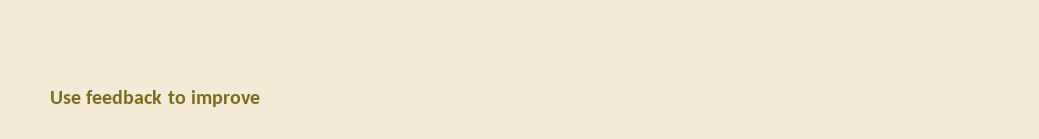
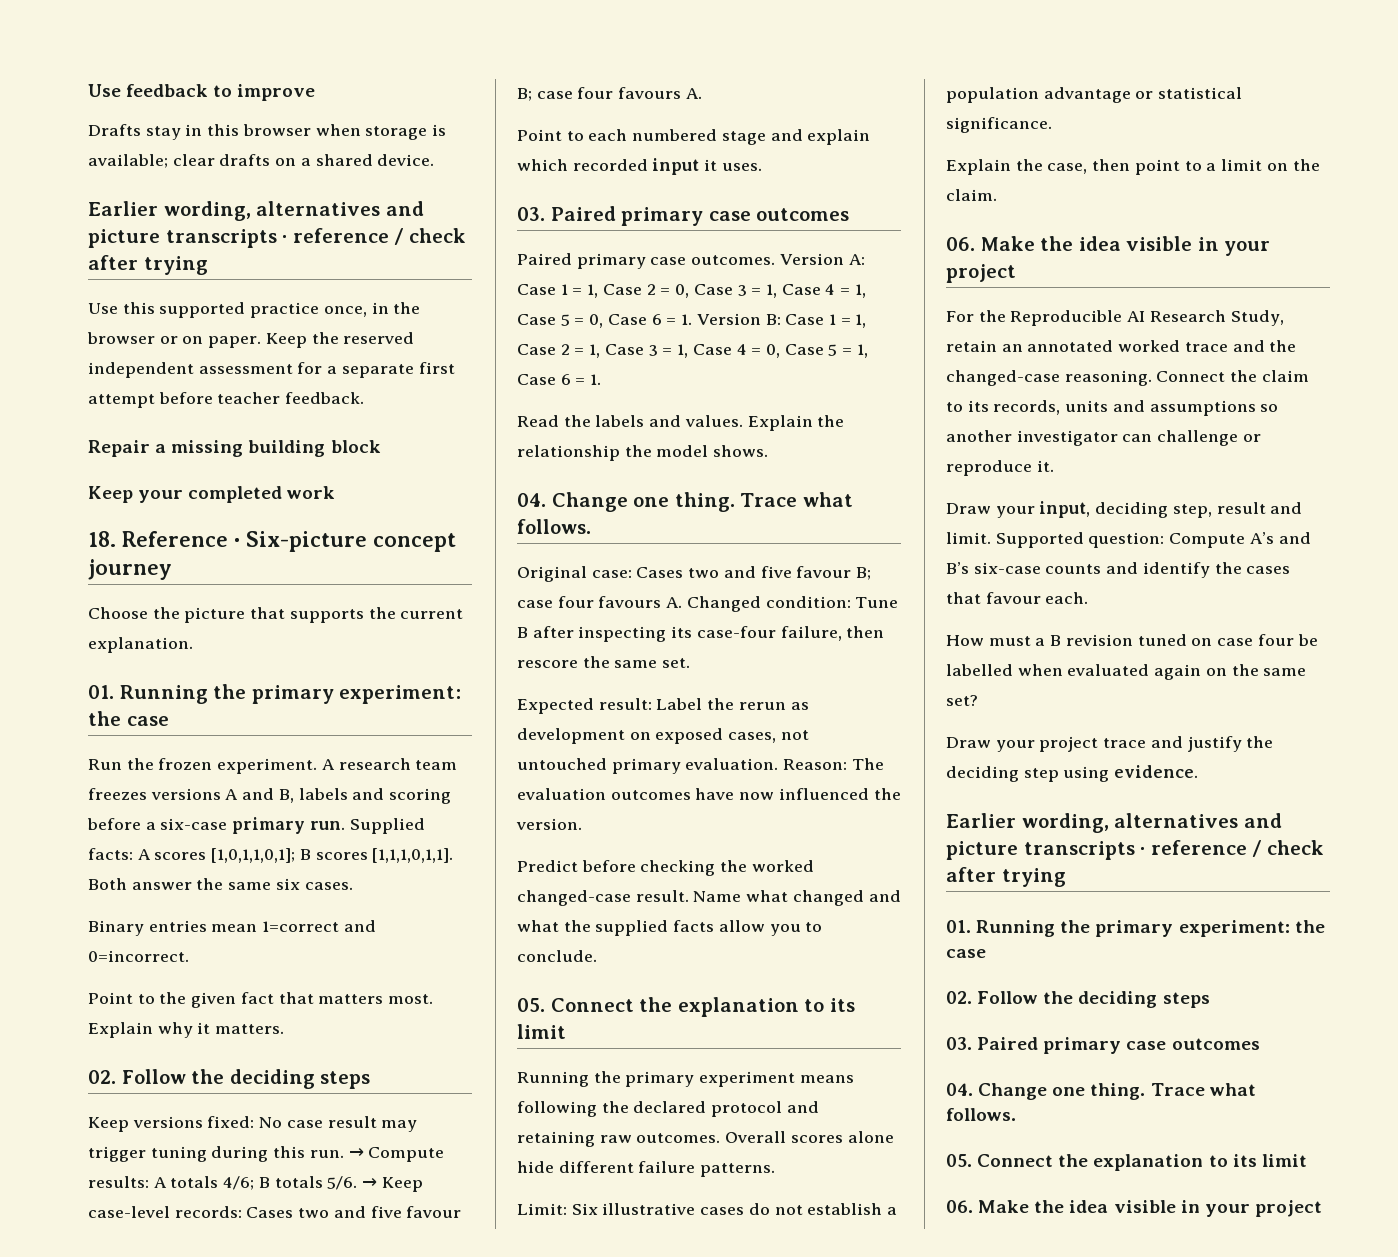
(260, 98) none -> [88,124,447,140] [88,154,435,168] [88,201,424,221] [88,228,466,248] [88,255,208,275] [88,302,421,318] [87,332,415,348] [88,362,455,378] [88,392,365,408] [88,440,381,457] [88,486,336,503] [88,531,456,552] [88,559,172,580] [88,607,464,623] [88,637,193,653] [88,684,462,704] [88,711,169,726] [88,758,458,774] [88,788,452,804] [87,817,425,834] [88,848,454,863] [88,878,353,890] [88,920,376,936] [88,950,189,962] [88,992,434,1008] [88,1022,285,1038] [88,1069,371,1089] [88,1116,418,1132] [88,1146,445,1162] [88,1176,423,1192] [88,1206,462,1218] [517,87,702,101] [517,129,871,145] [517,158,762,175] [517,206,850,226] [517,253,865,269] [517,284,866,298] [517,313,867,328] [517,344,868,358] [517,374,602,385] [517,415,845,431] [517,445,769,461] [517,492,853,512] [517,519,591,534] [517,566,872,582] [517,596,899,612] [517,626,885,642] [517,656,691,668] [517,698,809,714] [517,728,809,744] [517,758,884,774] [517,788,901,800] [516,818,582,830] [517,860,814,876] [517,890,901,906] [517,920,823,936] [517,950,597,962] [517,997,855,1017] [517,1024,566,1039] [517,1071,854,1087] [517,1101,819,1117] [517,1131,894,1147] [517,1161,776,1177] [517,1203,898,1215] [946,87,1243,103] [946,117,1052,133] [946,159,1320,175] [946,189,997,201] [946,236,1271,256] [946,264,1016,283] [946,310,1284,326] [946,340,1297,352] [946,370,1309,386] [946,400,1279,416] [946,430,1261,446] [946,460,1054,476] [946,501,1303,518] [946,532,1311,548] [946,562,1291,578] [946,592,1089,604] [946,634,1318,646] [946,664,1307,680] [946,695,978,706] [946,736,1274,752] [946,765,1199,782] [946,813,1282,833] [946,840,1324,860] [946,867,1066,887] [946,920,1325,937] [946,949,986,958] [946,991,1210,1008] [946,1037,1260,1054] [946,1083,1256,1100] [946,1108,1016,1121] [946,1154,1307,1171] [946,1200,1322,1217] // Drafts stay in this browser when storage is available; clear drafts on a shared device. // Earlier wording, alternatives and picture transcripts · reference / check after trying // Use this supported practice once, in the browser or on paper. Keep the reserved independent assessment for a separate first attempt before teacher feedback. // Repair a missing building block // Keep your completed work // 18. Reference · Six-picture concept journey // Choose the picture that supports the current explanation. // 01. Running the primary experiment: the case // Run the frozen experiment. A research team freezes versions A and B, labels and scoring before a six-case primary run. Supplied facts: A scores [1,0,1,1,0,1]; B scores [1,1,1,0,1,1]. Both answer the same six cases. // Binary entries mean 1=correct and 0=incorrect. // Point to the given fact that matters most. Explain why it matters. // 02. Follow the deciding steps // Keep versions fixed: No case result may trigger tuning during this run. → Compute results: A totals 4/6; B totals 5/6. → Keep case-level records: Cases two and five favour B; case four favours A. // Point to each numbered stage and explain which recorded input it uses. // 03. Paired primary case outcomes // Paired primary case outcomes. Version A: Case 1 = 1, Case 2 = 0, Case 3 = 1, Case 4 = 1, Case 5 = 0, Case 6 = 1. Version B: Case 1 = 1, Case 2 = 1, Case 3 = 1, Case 4 = 0, Case 5 = 1, Case 6 = 1. // Read the labels and values. Explain the relationship the model shows. // 04. Change one thing. Trace what follows. // Original case: Cases two and five favour B; case four favours A. Changed condition: Tune B after inspecting its case-four failure, then rescore the same set. // Expected result: Label the rerun as development on exposed cases, not untouched primary evaluation. Reason: The evaluation outcomes have now influenced the version. // Predict before checking the worked changed-case result. Name what changed and what the supplied facts allow you to conclude. // 05. Connect the explanation to its limit // Running the primary experiment means following the declared protocol and retaining raw outcomes. Overall scores alone hide different failure patterns. // Limit: Six illustrative cases do not establish a population advantage or statistical significance. // Explain the case, then point to a limit on the claim. // 06. Make the idea visible in your project // For the Reproducible AI Research Study, retain an annotated worked trace and the changed-case reasoning. Connect the claim to its records, units and assumptions so another investigator can challenge or reproduce it. // Draw your input, deciding step, result and limit. Supported question: Compute A’s and B’s six-case counts and identify the cases that favour each. // How must a B revision tuned on case four be labelled when evaluated again on the same set? // Draw your project trace and justify the deciding step using evidence. // Earlier wording, alternatives and picture transcripts · reference / check after trying // 01. Running the primary experiment: the case // 02. Follow the deciding steps // 03. Paired primary case outcomes // 04. Change one thing. Trace what follows. // 05. Connect the explanation to its limit // 06. Make the idea visible in your project

